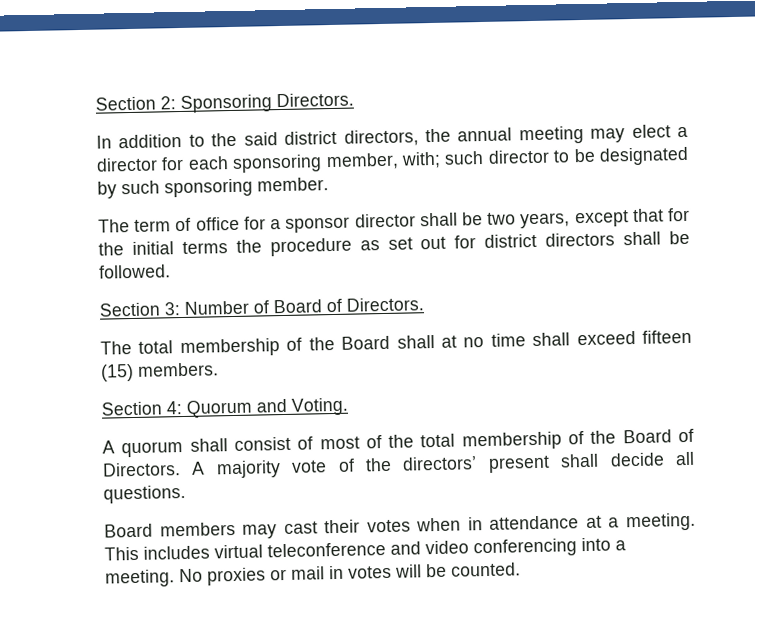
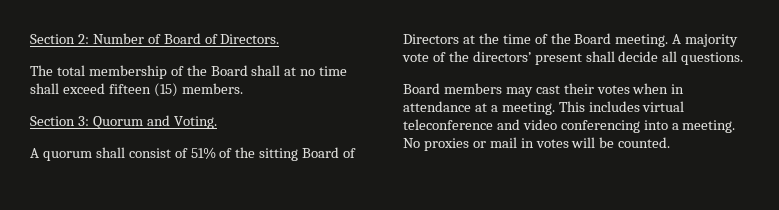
[180,92,354,113] [96,124,688,149] [96,146,689,173] [97,177,329,199] [98,207,690,233] [98,230,690,257] [99,264,171,279] [99,302,181,317] Sponsoring Directors. // In addition to the said district directors, the annual meeting may elect a director for each sponsoring member, with; such director to be designated by such sponsoring member. // The term of office for a sponsor director shall be two years, except that for the initial terms the procedure as set out for district directors shall be followed. // Section 3: -> (89, 39) none
[166,401,182,415] 4: -> [77,116,89,126] 3:
[319,428,694,451] [102,462,181,477] most of the total membership of the Board of Directors. -> [190,147,357,161] [403,33,669,47] 51% of the sitting Board of Directors at the time of the Board meeting.

